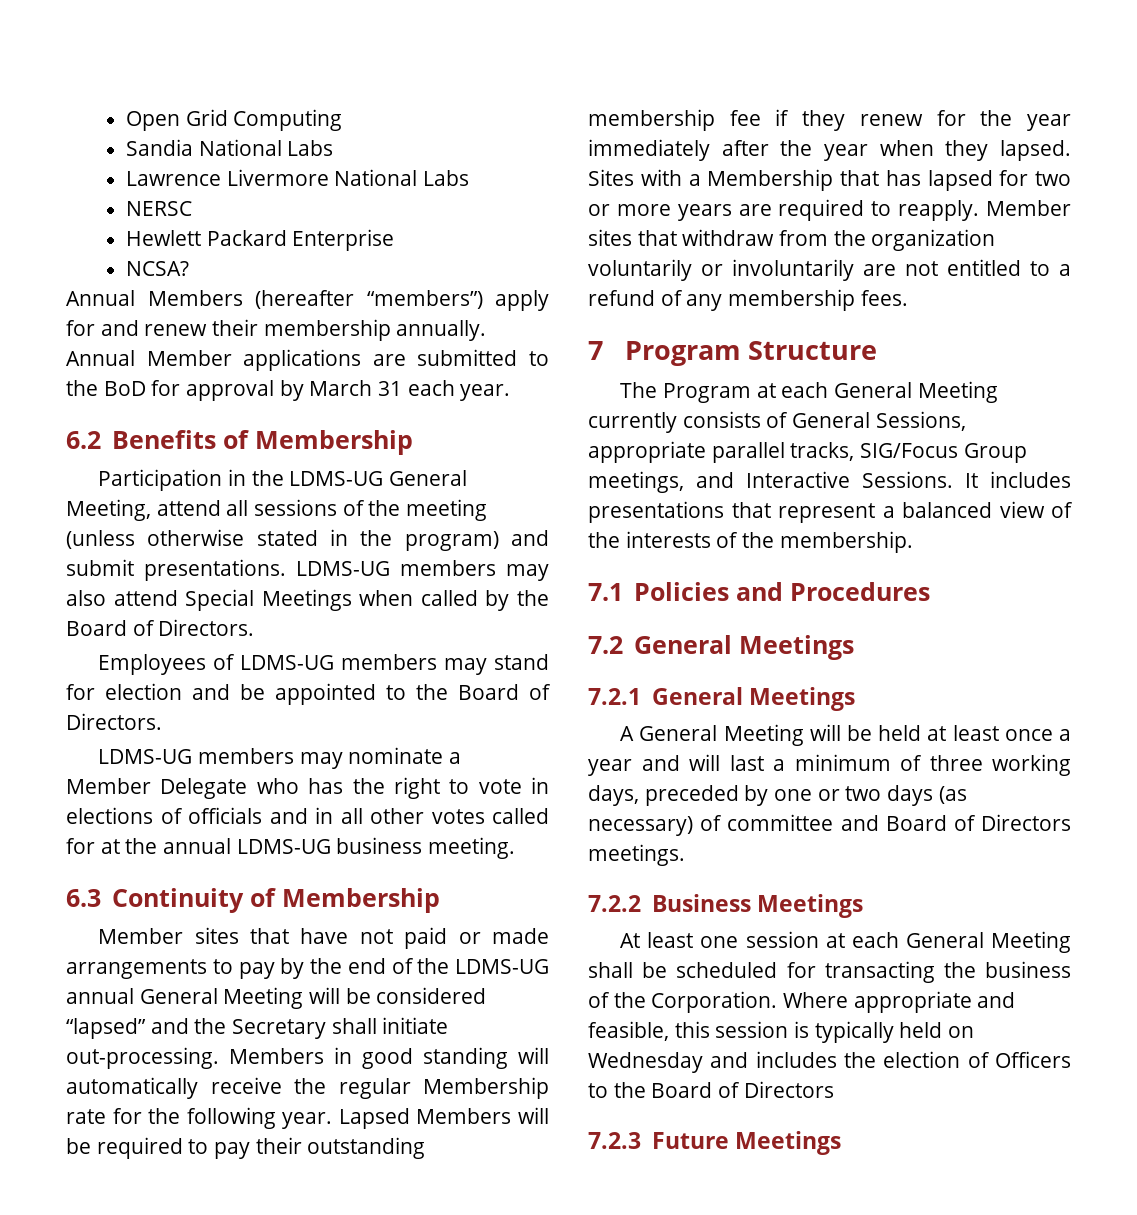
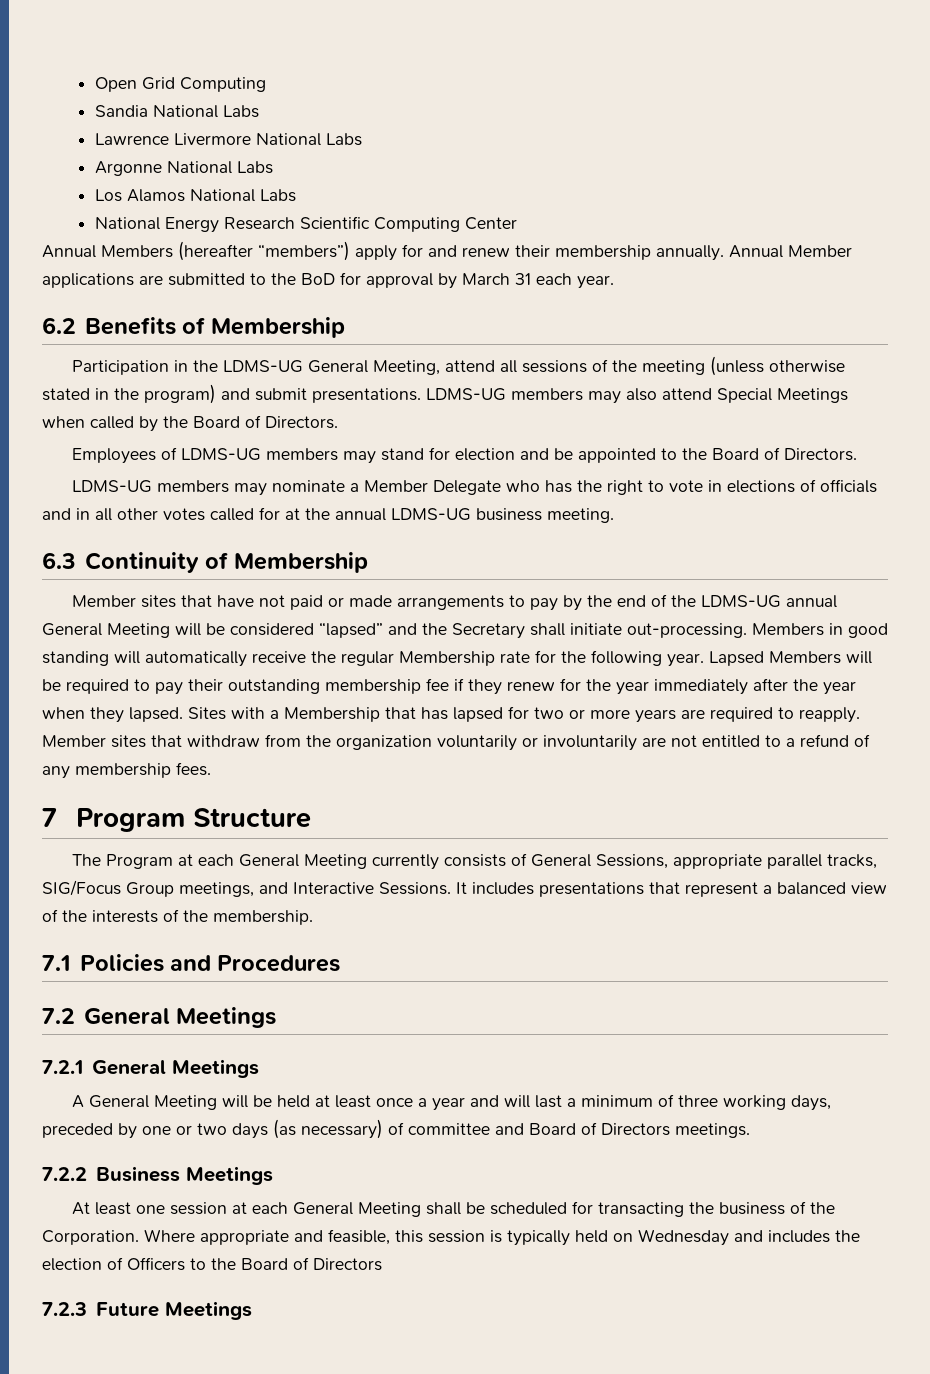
[125,201,192,216] [125,229,395,251] [125,261,189,276] NERSC // Hewlett Packard Enterprise // NCSA? -> [95,161,274,176] [95,189,297,202] [95,216,518,233] Argonne National Labs // Los Alamos National Labs // National Energy Research Scientific Computing Center

